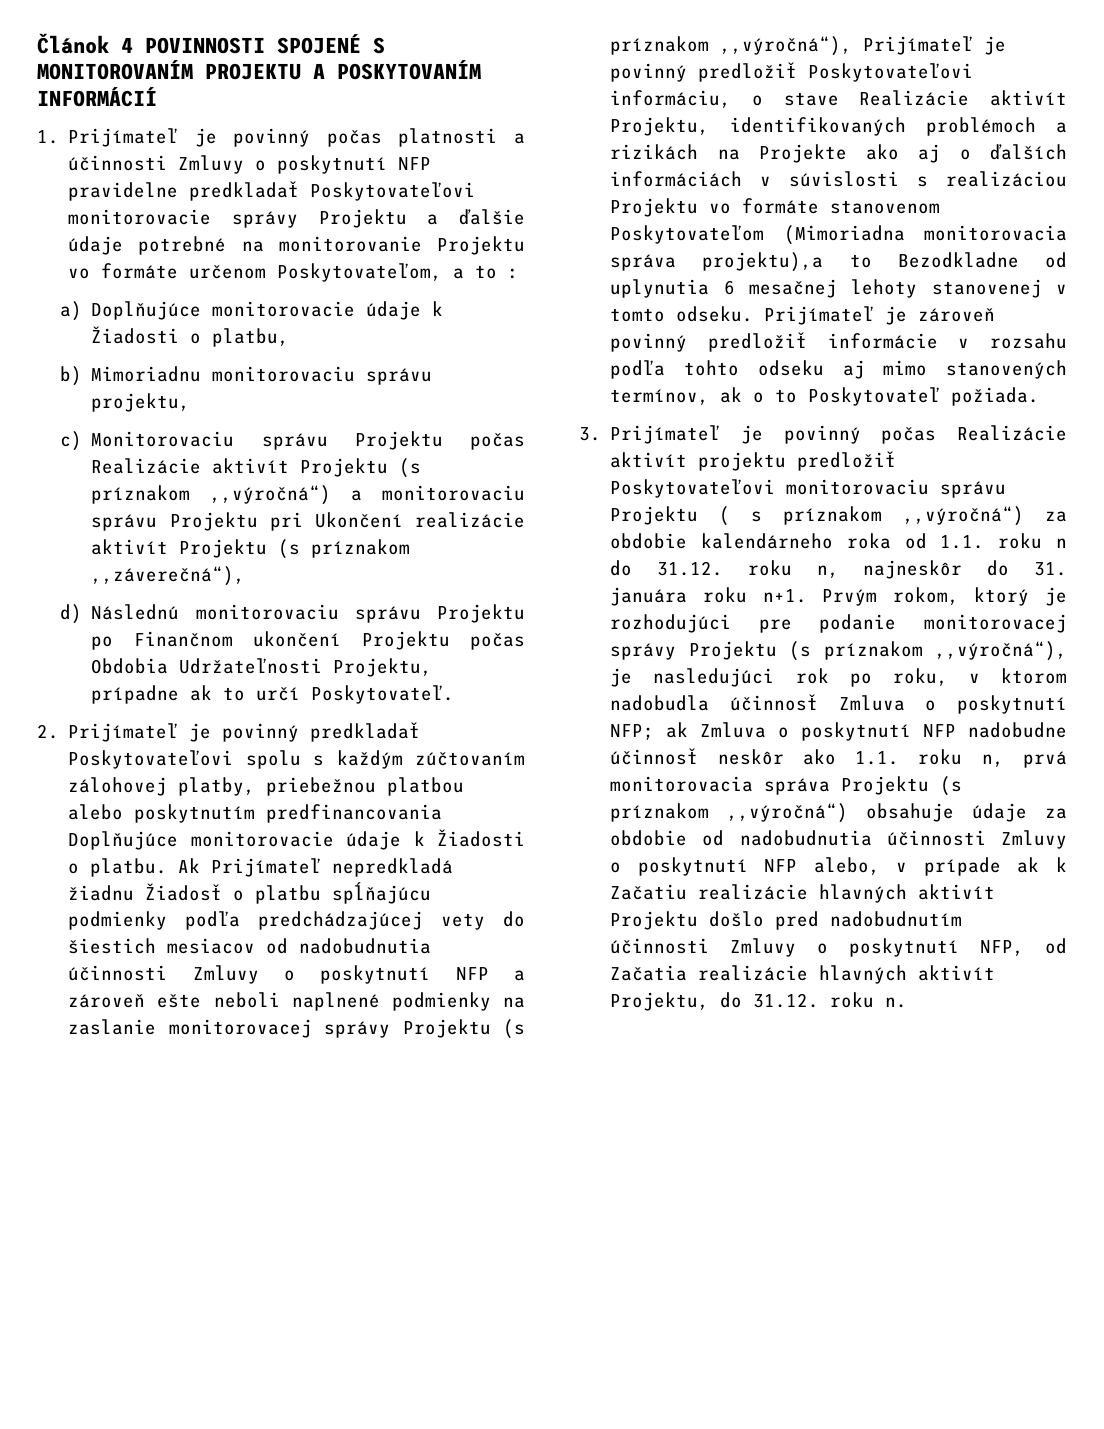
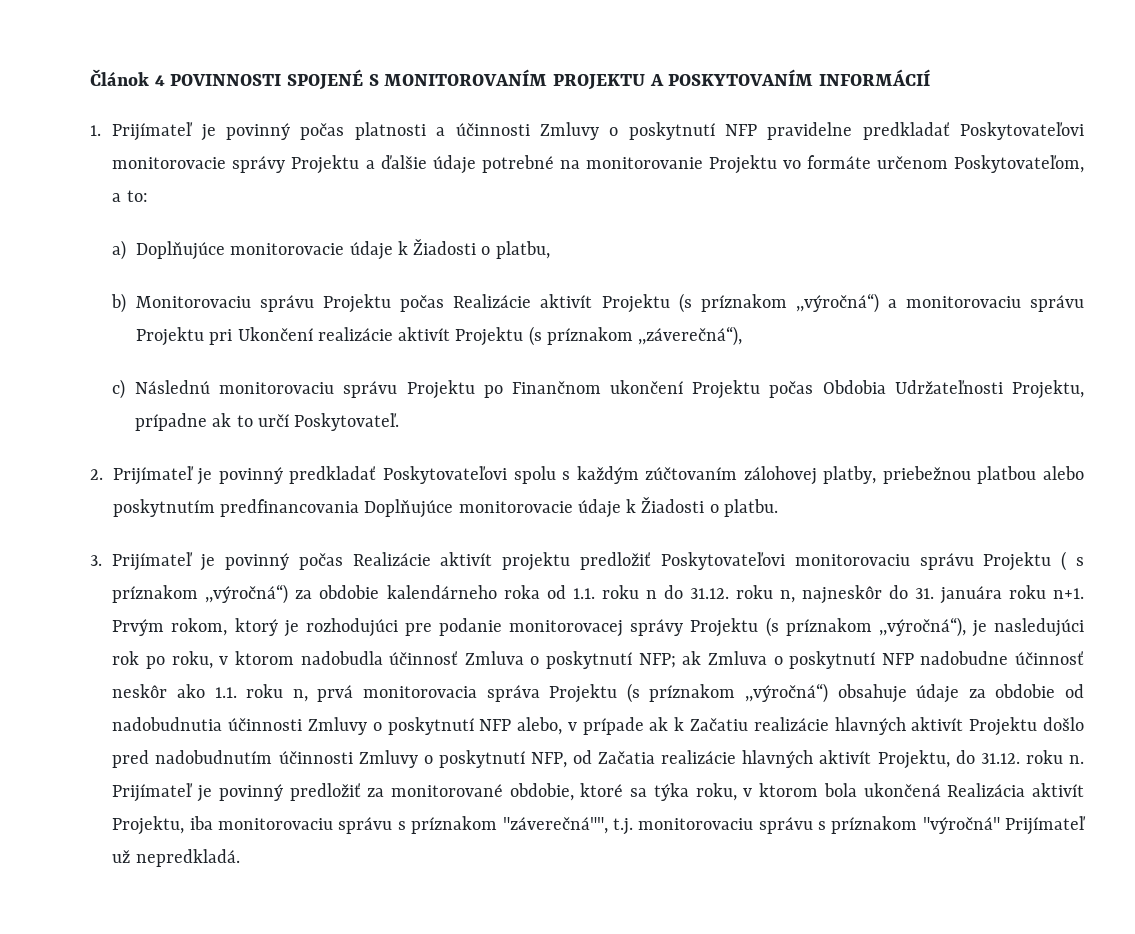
[475,265,520,279] to : -> [126,190,148,202] to:
[91,366,433,385] [91,393,191,412] [60,431,83,451] Mimoriadnu monitorovaciu správu projektu, // c) -> (127, 303) none
[60,604,83,624] d) -> [112,379,126,399] c)
[178,858,454,877] [68,882,432,904] [68,911,525,930] [68,938,432,954] [68,965,525,984] [68,992,525,1011] [68,1019,525,1039] [610,36,1007,56] [610,62,974,82] [610,90,1067,108] [610,117,1067,136] [610,144,1067,163] [610,171,1067,187] [610,198,941,217] [610,225,1067,245] [610,252,1067,272] [610,279,1067,298] [610,306,996,325] [610,332,1067,352] [610,360,1067,379] [610,387,1040,406] Ak Prijímateľ nepredkladá žiadnu Žiadosť o platbu spĺňajúcu podmienky podľa predchádzajúcej vety do šiestich mesiacov od nadobudnutia účinnosti Zmluvy o poskytnutí NFP a zároveň ešte neboli naplnené podmienky na zaslanie monitorovacej správy Projektu (s príznakom ,,výročná“), Prijímateľ je povinný predložiť Poskytovateľovi informáciu, o stave Realizácie aktivít Projektu, identifikovaných problémoch a rizikách na Projekte ako aj o ďalších informáciách v súvislosti s realizáciou Projektu vo formáte stanovenom Poskytovateľom (Mimoriadna monitorovacia správa projektu),a to Bezodkladne od uplynutia 6 mesačnej lehoty stanovenej v tomto odseku. Prijímateľ je zároveň povinný predložiť informácie v rozsahu podľa tohto odseku aj mimo stanovených termínov, ak o to Poskytovateľ požiada. -> (778, 508) none
(908, 1002) none -> [112,783,1085,802] [112,816,1087,835] [112,849,240,867] Prijímateľ je povinný predložiť za monitorované obdobie, ktoré sa týka roku, v ktorom bola ukončená Realizácia aktivít Projektu, iba monitorovaciu správu s príznakom "záverečná"", t.j. monitorovaciu správu s príznakom "výročná" Prijímateľ už nepredkladá.

